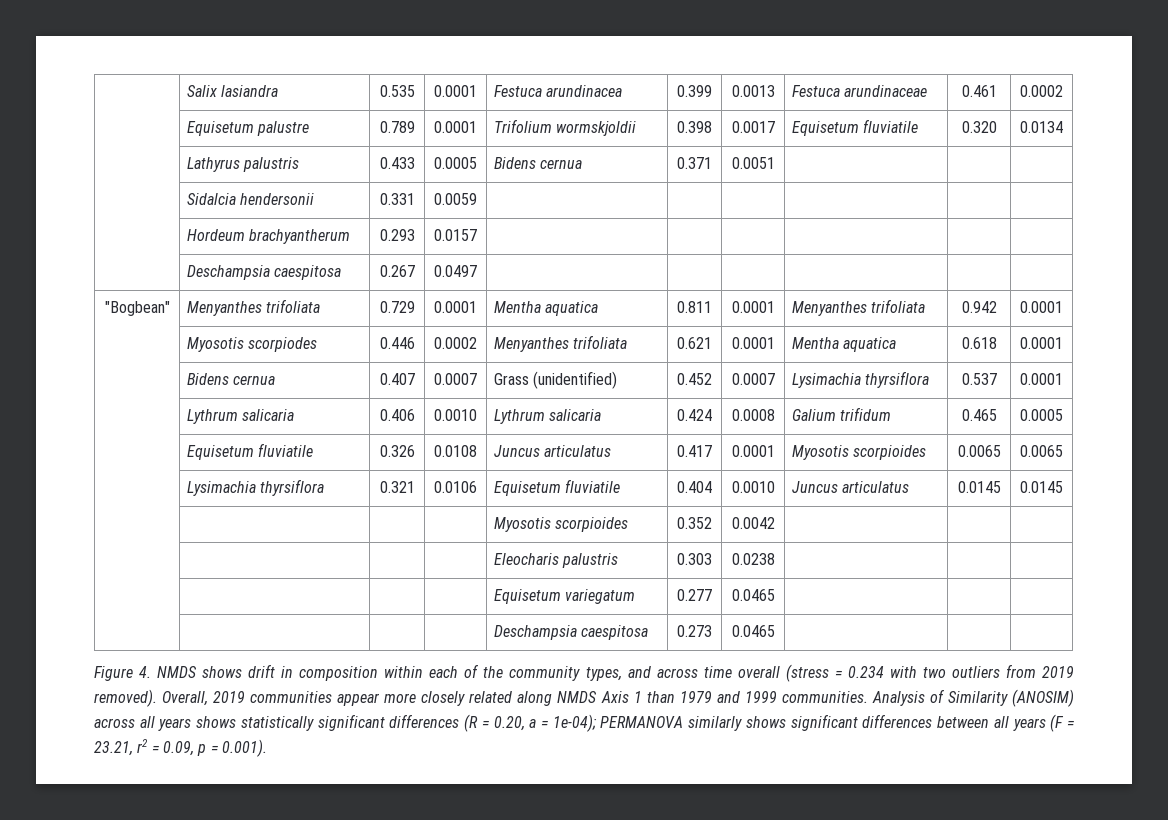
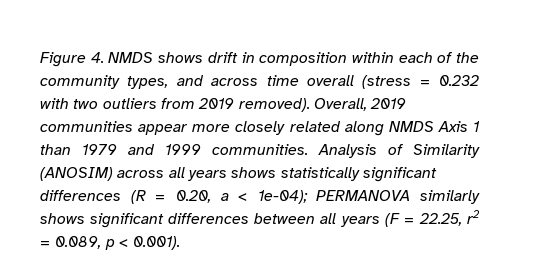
[186,85,279,97] [379,85,415,97] [434,85,477,97] [493,85,623,97] [677,85,712,97] [731,85,775,97] [791,85,928,97] [961,85,997,97] [1020,85,1063,97] [186,121,310,136] [379,121,415,133] [434,121,477,133] [493,119,637,136] [677,121,712,133] [731,121,775,133] [791,119,919,136] [961,121,997,133] [1020,121,1063,133] [186,157,300,172] [379,157,415,169] [434,157,477,169] [493,157,583,169] [677,157,712,169] [731,157,775,169] [186,193,315,205] [379,193,415,205] [434,193,477,205] [186,229,351,244] [379,229,415,241] [434,229,477,241] [186,265,342,280] [379,265,415,277] [434,265,477,277] [104,301,170,316] [186,299,321,316] [379,301,415,313] [434,301,477,313] [493,301,599,316] [677,301,712,313] [731,301,775,313] [791,299,926,316] [961,301,997,313] [1020,301,1063,313] [186,337,318,352] [379,337,415,349] [434,337,477,349] [493,335,628,352] [677,337,712,349] [731,337,775,349] [791,337,897,352] [961,337,997,349] [1020,337,1063,349] [186,373,276,385] [379,373,415,385] [434,373,477,385] [493,371,618,389] [677,373,712,385] [731,373,775,385] [791,371,930,388] [961,373,997,385] [1020,373,1063,385] [186,409,295,424] [379,409,415,421] [434,409,477,421] [493,409,602,424] [677,409,712,421] [731,409,775,421] [791,407,892,421] [961,409,997,421] [1020,409,1063,421] [186,443,314,460] [379,445,415,457] [434,445,477,457] [493,445,612,457] [677,445,712,457] [731,445,775,457] [791,445,927,460] [957,445,1001,457] [1020,445,1063,457] [186,479,325,496] [379,481,415,493] [434,481,477,493] [493,479,621,496] [677,481,712,493] [731,481,775,493] [791,481,910,493] [957,481,1001,493] [1020,481,1063,493] [493,517,629,532] [677,517,712,529] [731,517,775,529] [493,553,619,568] [677,553,712,565] [731,553,775,565] [493,589,636,604] [677,589,712,601] [731,589,775,601] [493,625,649,640] [677,625,712,637] [731,625,775,637] | Salix lasiandra | 0.535 | 0.0001 | Festuca arundinacea | 0.399 | 0.0013 | Festuca arundinaceae | 0.461 | 0.0002 // | Equisetum palustre | 0.789 | 0.0001 | Trifolium wormskjoldii | 0.398 | 0.0017 | Equisetum fluviatile | 0.320 | 0.0134 // | Lathyrus palustris | 0.433 | 0.0005 | Bidens cernua | 0.371 | 0.0051 | | | // | Sidalcia hendersonii | 0.331 | 0.0059 | | | | | | // | Hordeum brachyantherum | 0.293 | 0.0157 | | | | | | // | Deschampsia caespitosa | 0.267 | 0.0497 | | | | | | // "Bogbean" | Menyanthes trifoliata | 0.729 | 0.0001 | Mentha aquatica | 0.811 | 0.0001 | Menyanthes trifoliata | 0.942 | 0.0001 // | Myosotis scorpiodes | 0.446 | 0.0002 | Menyanthes trifoliata | 0.621 | 0.0001 | Mentha aquatica | 0.618 | 0.0001 // | Bidens cernua | 0.407 | 0.0007 | Grass (unidentified) | 0.452 | 0.0007 | Lysimachia thyrsiflora | 0.537 | 0.0001 // | Lythrum salicaria | 0.406 | 0.0010 | Lythrum salicaria | 0.424 | 0.0008 | Galium trifidum | 0.465 | 0.0005 // | Equisetum fluviatile | 0.326 | 0.0108 | Juncus articulatus | 0.417 | 0.0001 | Myosotis scorpioides | 0.0065 | 0.0065 // | Lysimachia thyrsiflora | 0.321 | 0.0106 | Equisetum fluviatile | 0.404 | 0.0010 | Juncus articulatus | 0.0145 | 0.0145 // | | | | Myosotis scorpioides | 0.352 | 0.0042 | | | // | | | | Eleocharis palustris | 0.303 | 0.0238 | | | // | | | | Equisetum variegatum | 0.277 | 0.0465 | | | // | | | | Deschampsia caespitosa | 0.273 | 0.0465 | | | // -> (40, 59) none
[847,666,884,678] 0.234 -> [439,75,479,86] 0.232
[541,720,549,728] = -> [238,193,249,201] <
[94,741,133,756] 23.21, -> [418,213,462,226] 22.25,
[162,741,218,756] 0.09, p = -> [55,236,129,250] 0.089, p <

